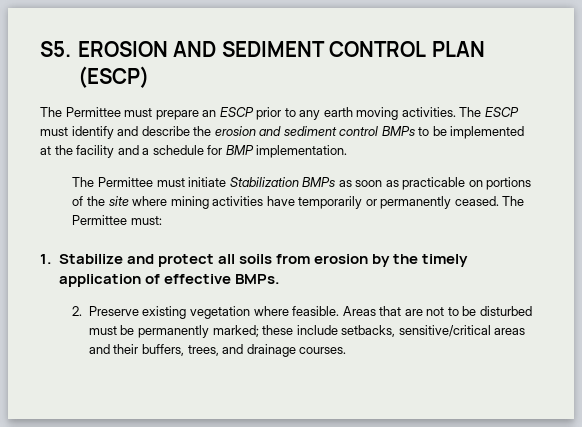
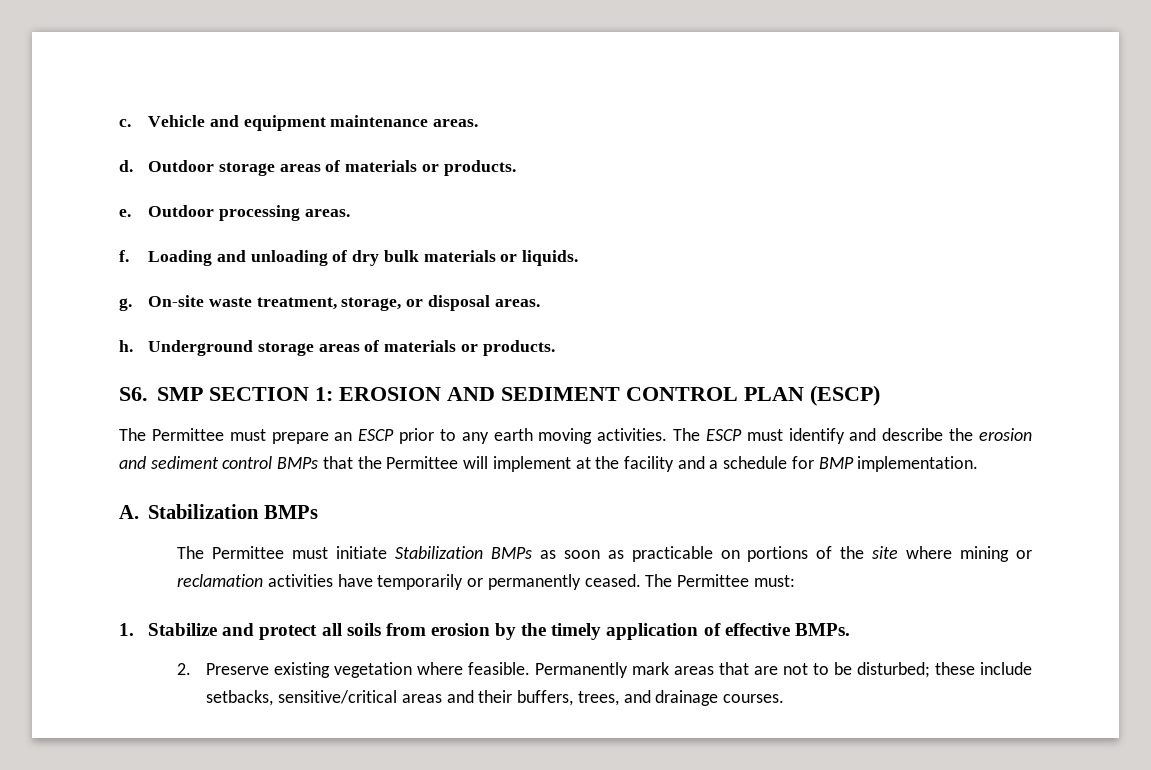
[40,41,71,57] S5. -> [119,115,479,131] [119,160,516,176] [119,205,350,221] [119,250,578,266] [119,295,540,311] [119,340,555,356] [119,387,333,401] c. Vehicle and equipment maintenance areas. // d. Outdoor storage areas of materials or products. // e. Outdoor processing areas. // f. Loading and unloading of dry bulk materials or liquids. // g. On-site waste treatment, storage, or disposal areas. // h. Underground storage areas of materials or products. // S6. SMP SECTION 1:
[418,126,525,139] to be implemented -> [322,456,571,472] that the Permittee will implement
(348, 151) none -> [119,504,318,519] // A. Stabilization BMPs
(209, 202) none -> [1015,550,1032,559] [177,574,264,587] or reclamation
[342,306,376,316] Areas -> [535,662,715,678] Permanently mark areas
[479,306,532,316] [88,325,259,338] disturbed must be permanently marked; -> [857,662,931,678] disturbed;

